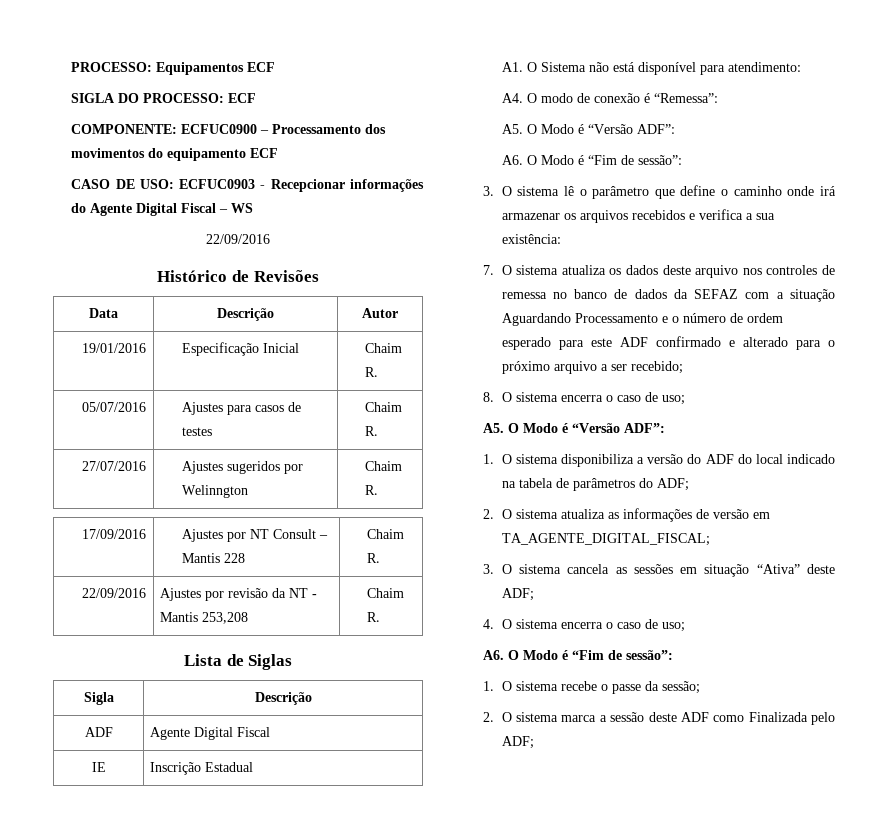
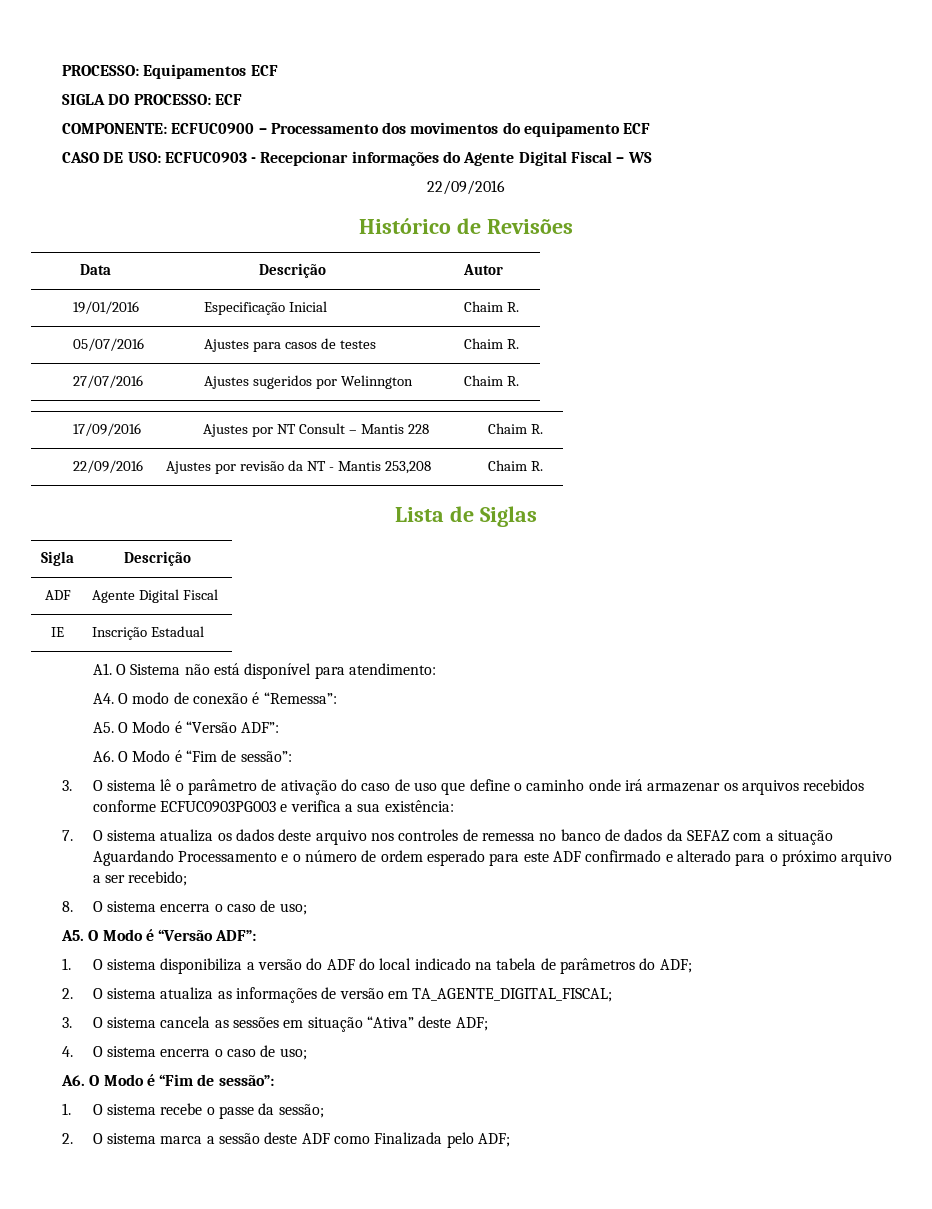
(650, 192) none -> [261,779,437,795] de ativação do caso de uso
(685, 215) none -> [92,800,277,813] conforme ECFUC0903PG003

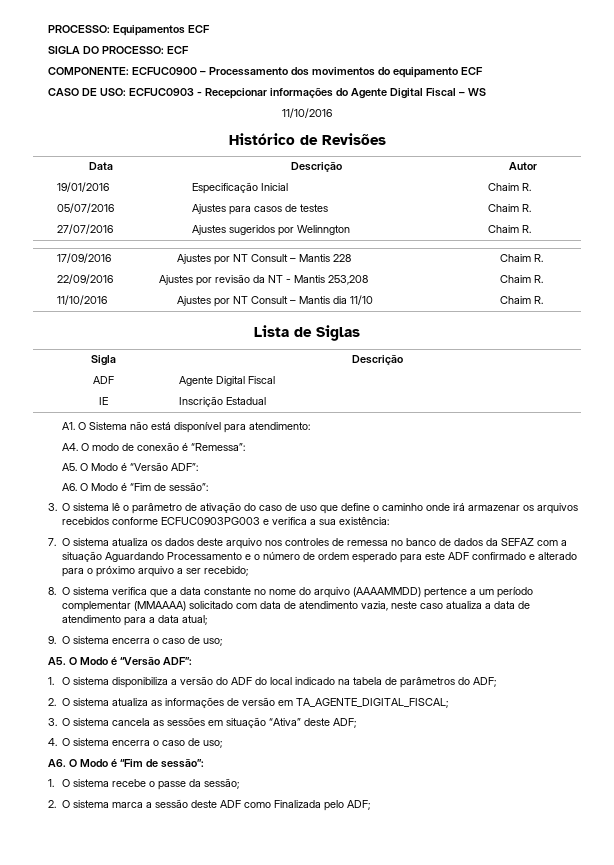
[427,180,505,195] 22/09/2016 -> [282,108,332,118] 11/10/2016
(543, 466) none -> [56,295,107,305] [176,295,373,307] [499,296,543,304] // 11/10/2016 | Ajustes por NT Consult – Mantis dia 11/10 | Chaim R.
(157, 906) none -> [112,587,534,598] [62,601,531,612] [62,615,208,626] [47,636,110,644] verifica que a data constante no nome do arquivo (AAAAMMDD) pertence a um período complementar (MMAAAA) solicitado com data de atendimento vazia, neste caso atualiza a data de atendimento para a data atual; // 9. O sistema

